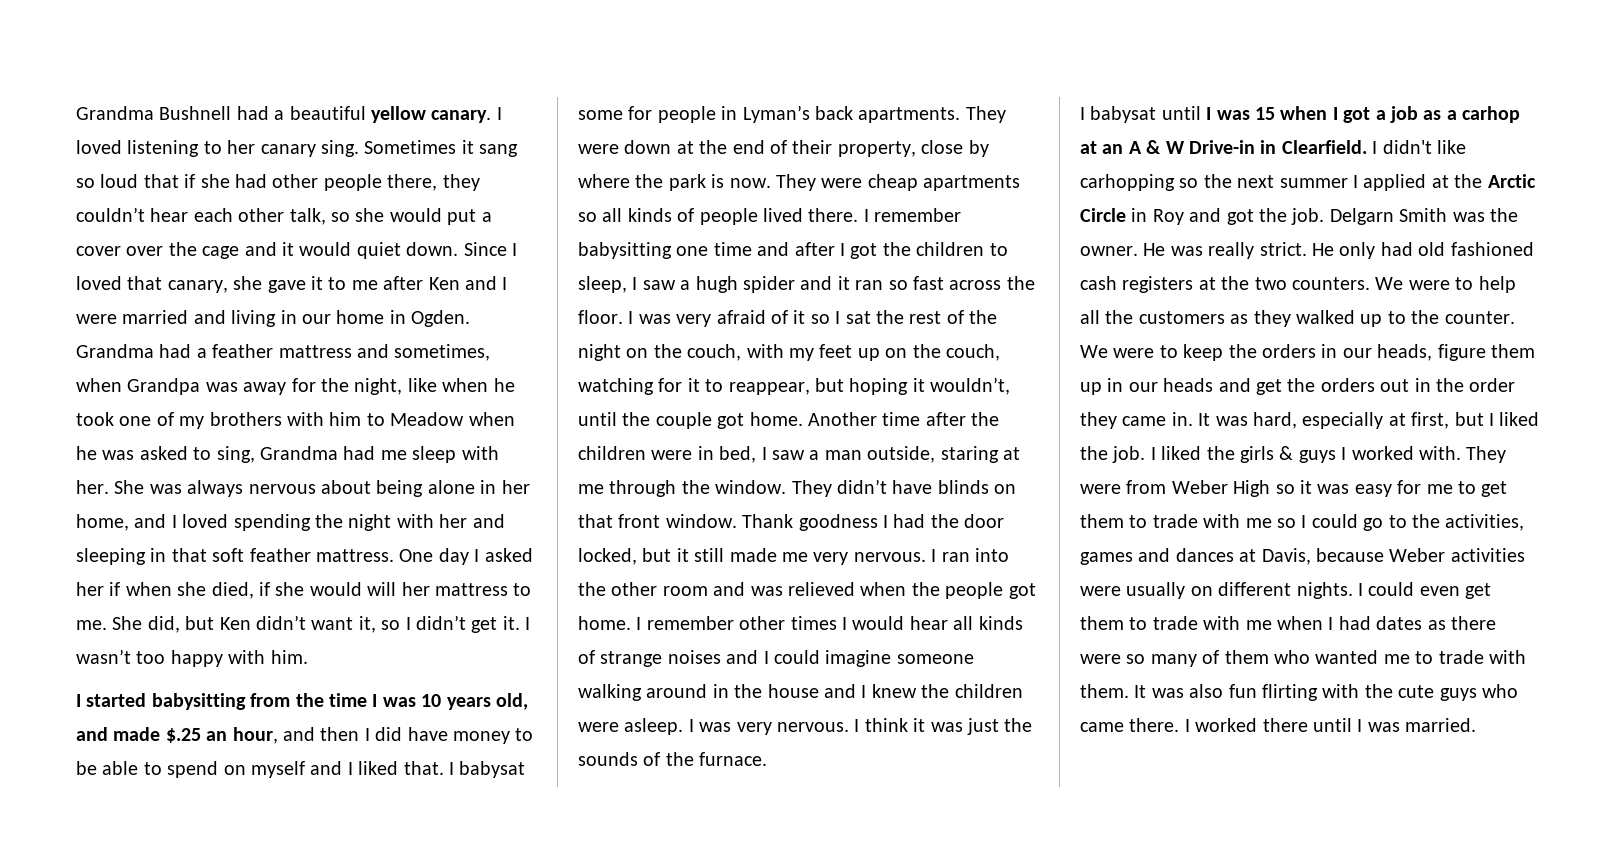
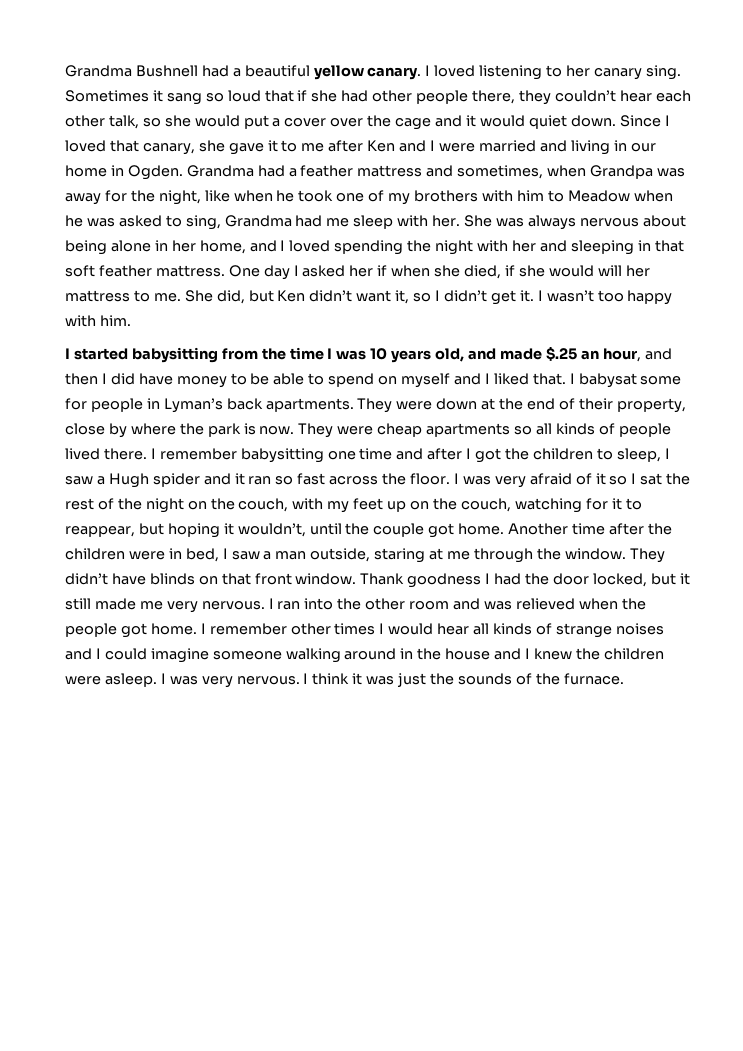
[695,276,738,293] hugh -> [108,473,149,488] Hugh
[1080,106,1521,123] [1080,140,1466,154] [1080,174,1536,191] [1080,208,1518,225] [1080,242,1534,259] [1080,276,1516,293] [1080,310,1515,327] [1080,344,1535,361] [1080,378,1516,395] [1080,412,1540,429] [1080,446,1507,463] [1080,480,1508,497] [1080,514,1525,531] [1080,548,1525,565] [1080,582,1492,599] [1080,616,1496,630] [1080,650,1526,667] [1080,684,1518,701] [1080,718,1477,732] // I babysat until I was 15 when I got a job as a carhop at an A & W Drive-in in Clearfield. I didn't like carhopping so the next summer I applied at the Arctic Circle in Roy and got the job. Delgarn Smith was the owner. He was really strict. He only had old fashioned cash registers at the two counters. We were to help all the customers as they walked up to the counter. We were to keep the orders in our heads, figure them up in our heads and get the orders out in the order they came in. It was hard, especially at first, but I liked the job. I liked the girls & guys I worked with. They were from Weber High so it was easy for me to get them to trade with me so I could go to the activities, games and dances at Davis, because Weber activities were usually on different nights. I could even get them to trade with me when I had dates as there were so many of them who wanted me to trade with them. It was also fun flirting with the cute guys who came there. I worked there until I was married. -> (624, 679) none

